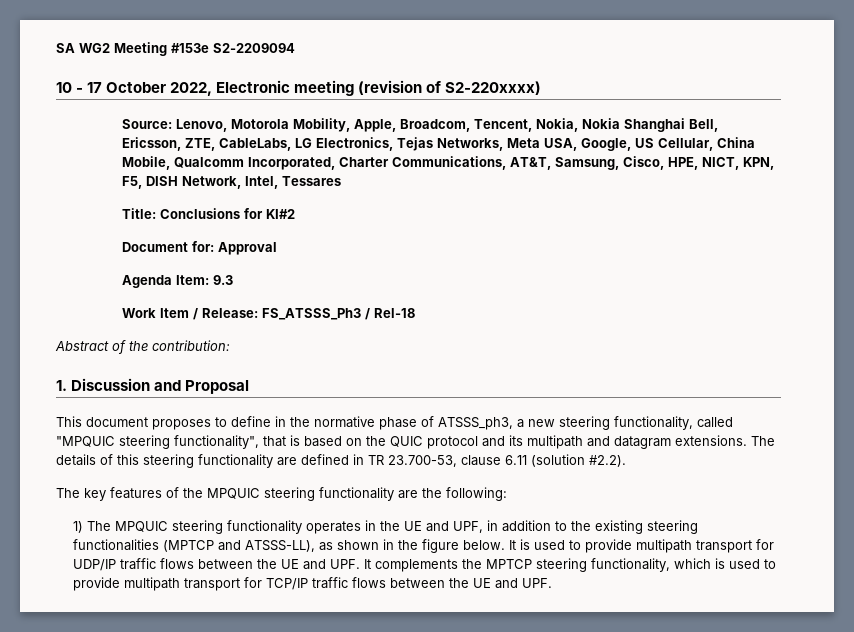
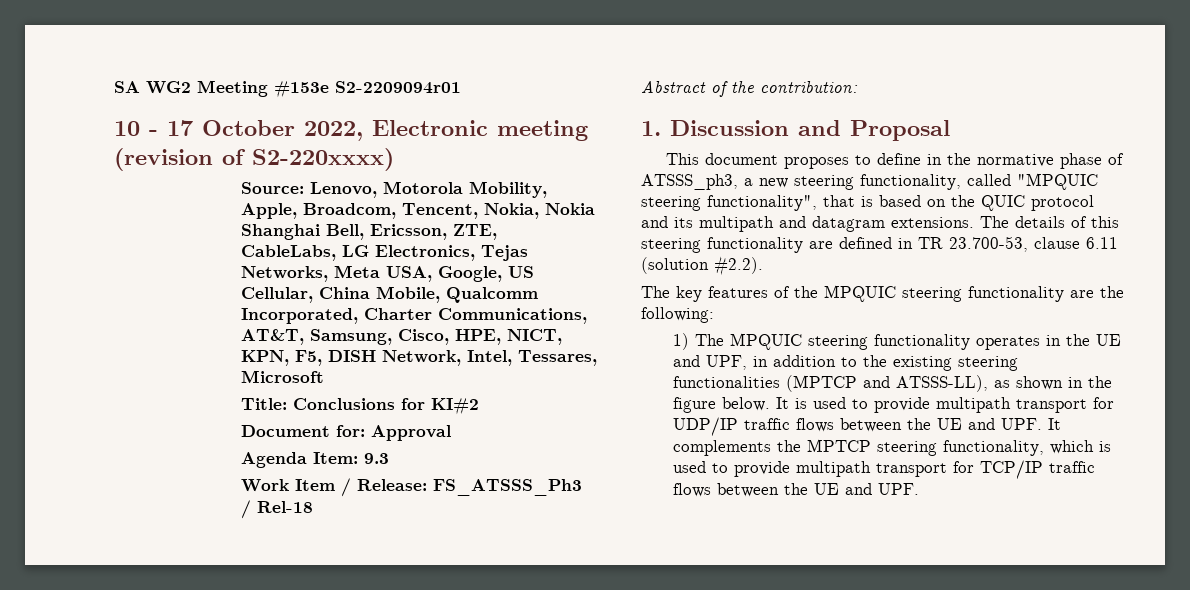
[213,43,295,53] S2-2209094 -> [335,81,461,94] S2-2209094r01
[282,176,342,186] Tessares -> [517,350,597,366] [240,370,324,383] Tessares, Microsoft

